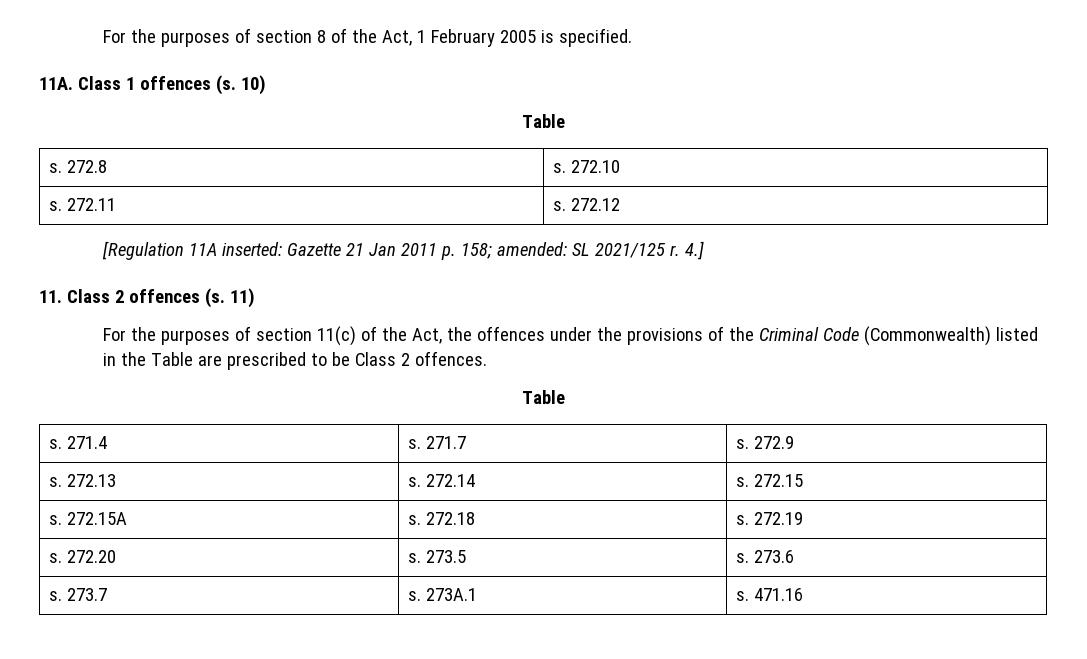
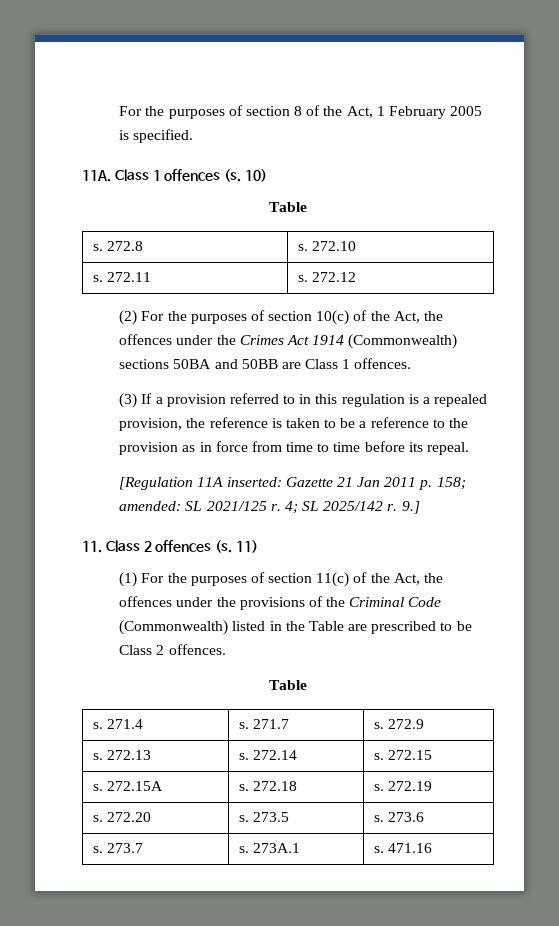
(620, 204) none -> [119,310,444,325] [119,334,458,349] [119,358,412,369] [119,393,488,408] [119,417,469,431] [119,441,470,455] // (2) For the purposes of section 10(c) of the Act, the offences under the Crimes Act 1914 (Commonwealth) sections 50BA and 50BB are Class 1 offences. // (3) If a provision referred to in this regulation is a repealed provision, the reference is taken to be a reference to the provision as in force from time to time before its repeal.
[684,241,704,260] 4.] -> [284,501,420,514] 4; SL 2025/142 r. 9.]
(255, 298) none -> [119,572,138,587] (1)

